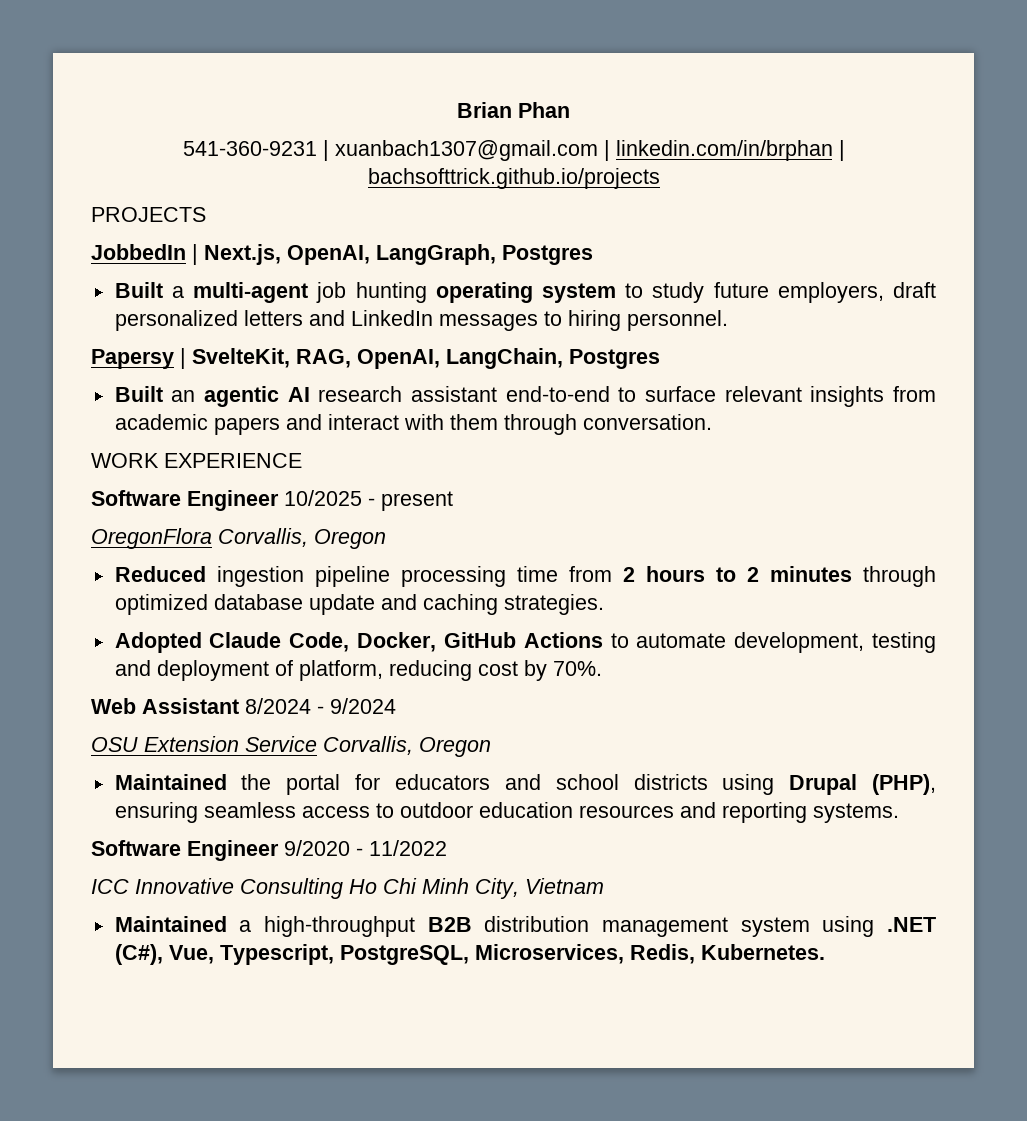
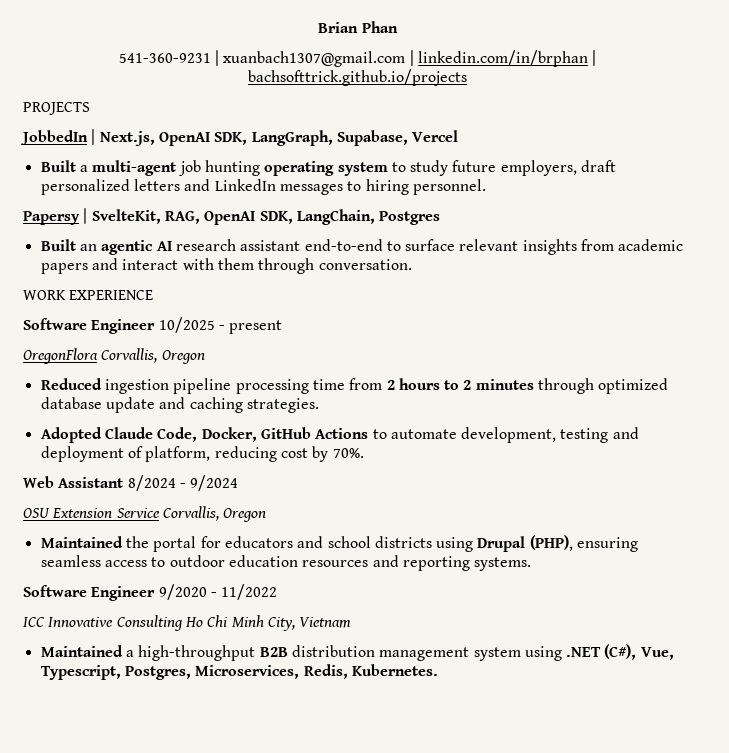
[287,244,593,265] OpenAI, LangGraph, Postgres -> [158,130,459,146] OpenAI SDK, LangGraph, Supabase, Vercel
[357,349,440,369] OpenAI, -> [204,211,293,225] OpenAI SDK,
[339,945,469,965] PostgreSQL, -> [124,666,191,680] Postgres,

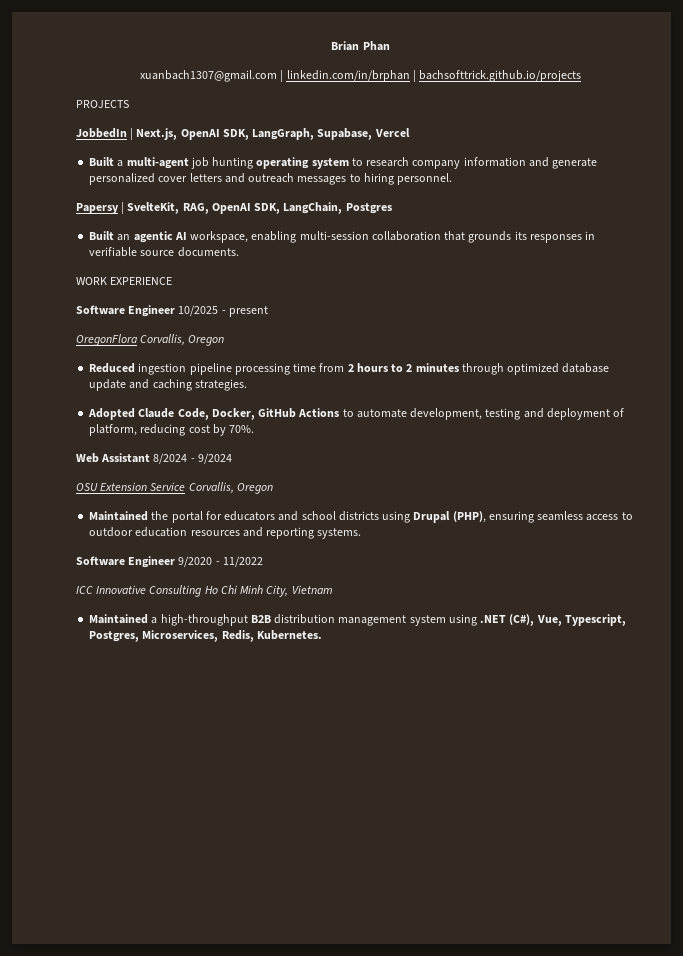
[118,50,220,66] 541-360-9231 | -> (390, 46) none
[410,160,617,176] [40,179,130,195] study future employers, draft personalized -> [366,157,598,169] [89,173,188,185] research company information and generate personalized cover
[214,179,276,191] LinkedIn -> [248,173,295,183] outreach
[175,239,684,255] [40,258,412,274] research assistant end-to-end to surface relevant insights from academic papers and interact with them through conversation. -> [190,231,596,243] [89,247,239,257] workspace, enabling multi-session collaboration that grounds its responses in verifiable source documents.

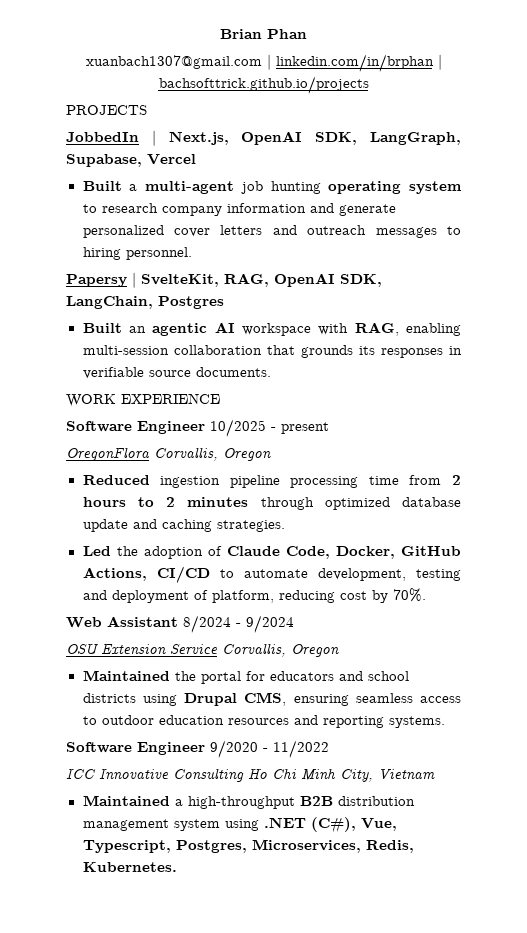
[190,231,249,243] workspace, -> [241,322,399,336] workspace with RAG,
[88,408,136,420] Adopted -> [82,546,222,559] Led the adoption of
[298,408,340,417] Actions -> [82,566,210,583] Actions, CI/CD
[452,511,486,523] (PHP), -> [244,692,287,706] CMS,

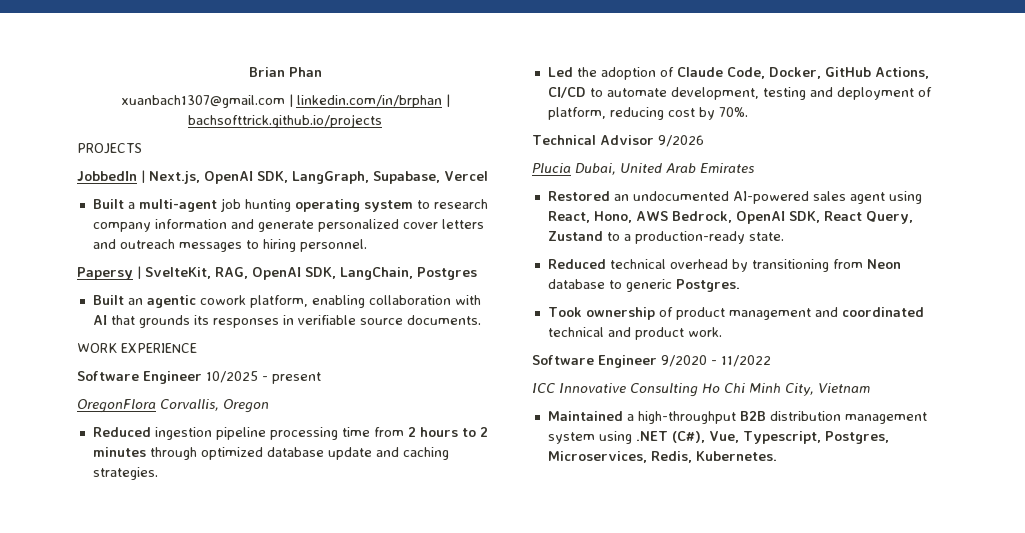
[214,322,461,336] [82,345,262,355] AI workspace with RAG, enabling multi-session collaboration -> [199,295,481,308] [92,315,107,325] cowork platform, enabling collaboration with AI
[66,615,294,633] [66,643,339,657] [82,670,409,684] [82,692,461,706] [82,715,445,728] Web Assistant 8/2024 - 9/2024 // OSU Extension Service Corvallis, Oregon // Maintained the portal for educators and school districts using Drupal CMS, ensuring seamless access to outdoor education resources and reporting systems. -> [532,135,704,147] [532,163,754,175] [547,191,922,204] [547,211,913,224] [547,231,784,244] [547,259,901,272] [547,279,740,292] [547,307,924,320] [547,327,722,340] Technical Advisor 9/2026 // Plucia Dubai, United Arab Emirates // Restored an undocumented AI-powered sales agent using React, Hono, AWS Bedrock, OpenAI SDK, React Query, Zustand to a production-ready state. // Reduced technical overhead by transitioning from Neon database to generic Postgres. // Took ownership of product management and coordinated technical and product work.

